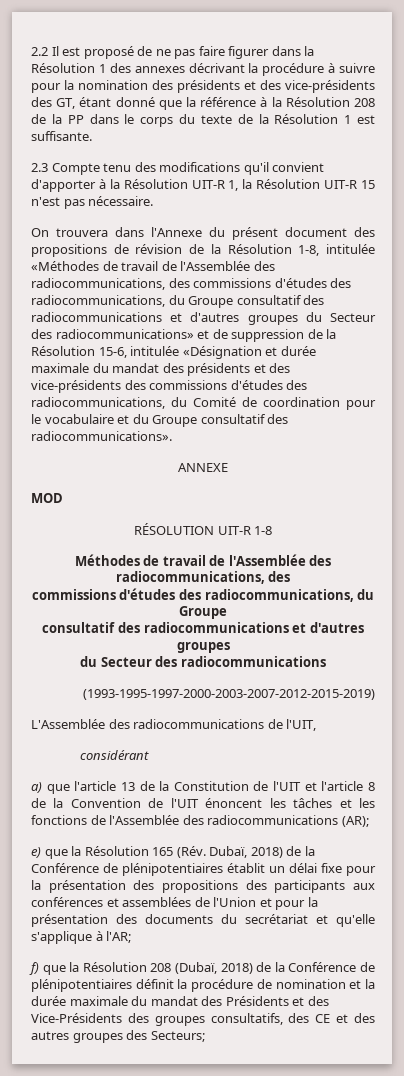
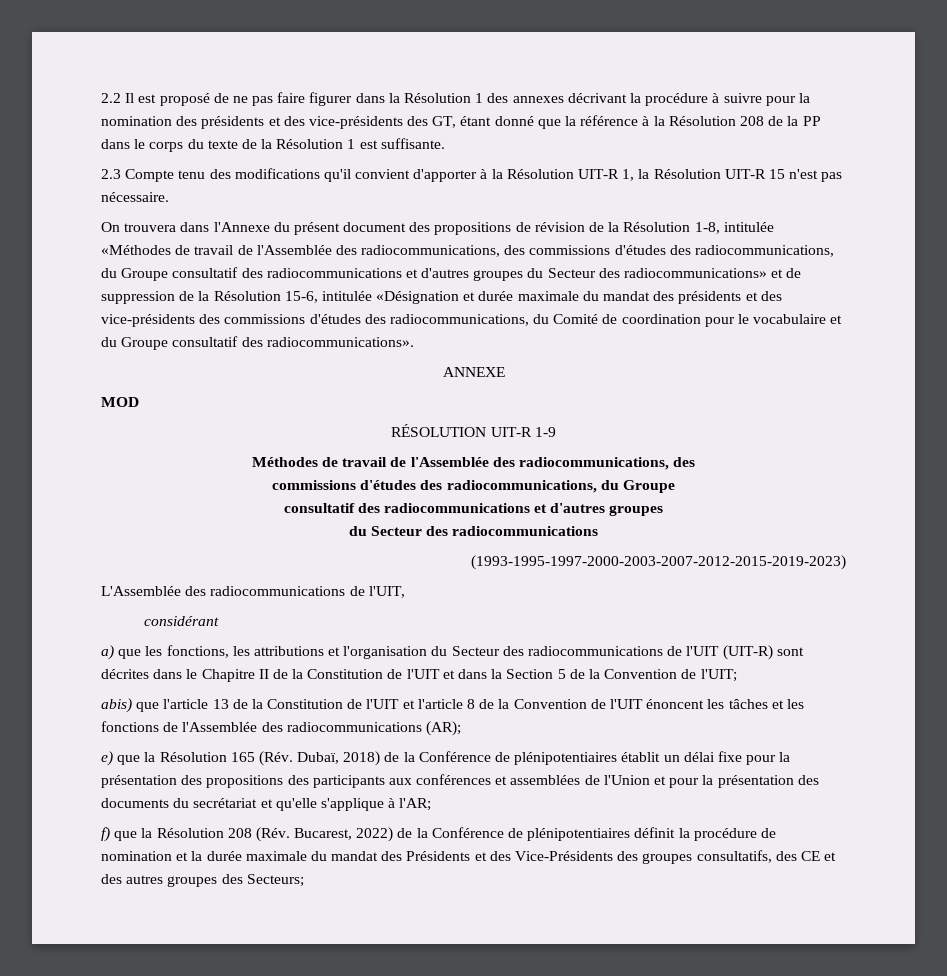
[254,526,273,535] 1-8 -> [534,427,556,437] 1-9
[83,689,375,700] (1993-1995-1997-2000-2003-2007-2012-2015-2019) -> [471,555,846,570] (1993-1995-1997-2000-2003-2007-2012-2015-2019-2023)
(70, 789) none -> [145,645,804,660] [101,669,737,682] [101,698,160,713] les fonctions, les attributions et l'organisation du Secteur des radiocommunications de l'UIT (UIT-R) sont décrites dans le Chapitre II de la Constitution de l'UIT et dans la Section 5 de la Convention de l'UIT; // abis) que
[174,962,253,974] (Dubaï, 2018) -> [255,827,394,842] (Rév. Bucarest, 2022)

